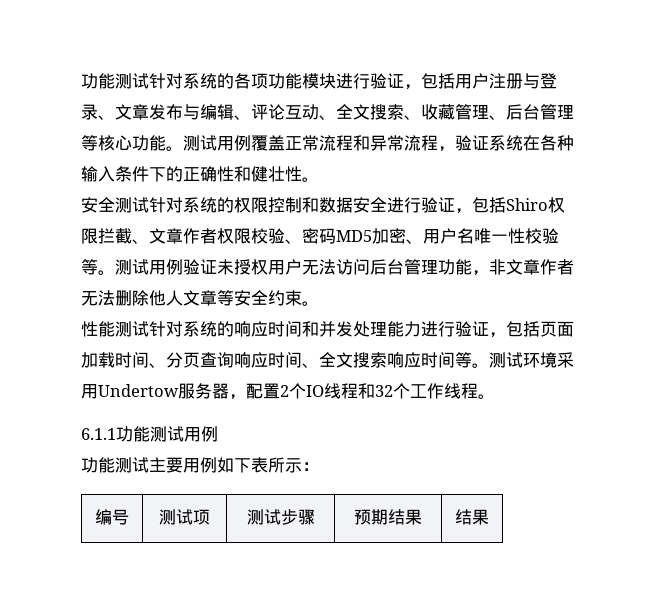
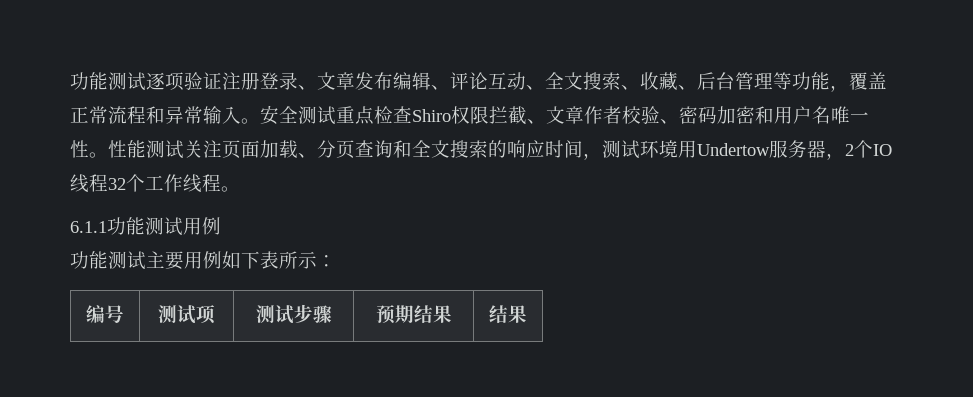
[81,73,540,90] 功能测试针对系统的各项功能模块进行验证，包括用户注册与 -> [70,72,260,91] 功能测试逐项验证注册
[183,104,200,120] 与 -> (393, 81) none
[455,104,489,120] 管理 -> (678, 81) none
[98,135,251,151] 核心功能。测试用例 -> [792,72,849,92] 功能，
[404,135,574,152] [81,166,319,182] 流程，验证系统在各种输入条件下的正确性和健壮性。 // -> [203,106,260,124] 输入。
[149,197,506,214] 针对系统的权限控制和数据安全进行验证，包括 -> [336,106,412,125] 重点检查
[217,228,251,244] 权限 -> (622, 115) none
[336,228,423,244] MD5加密、 -> [717,106,774,124] 加密和
[525,228,559,244] [81,259,574,276] [81,290,319,306] [81,321,574,338] [81,352,489,368] 校验等。测试用例验证未授权用户无法访问后台管理功能，非文章作者无法删除他人文章等安全约束。 // 性能测试针对系统的响应时间和并发处理能力进行验证，包括页面加载时间、分页查询响应时间、全文搜索响应时间等。 -> [89,140,602,160] 。性能测试关注页面加载、分页查询和全文搜索的响应时间，
[557,352,574,368] 采 -> (678, 149) none
[246,383,280,399] 配置 -> (845, 156) none
[358,383,375,399] 和 -> (108, 183) none

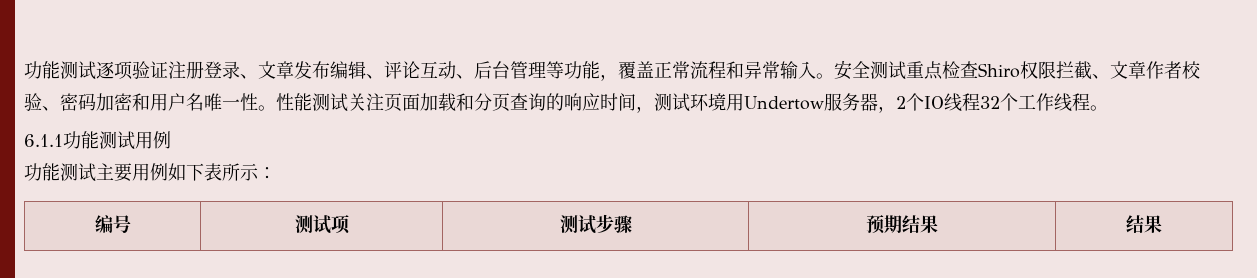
[545,72,697,90] 全文搜索、收藏、 -> (474, 76) none
[298,153,317,158] 、 -> [456,93,474,111] 和
[393,140,488,158] 和全文搜索 -> (546, 102) none

